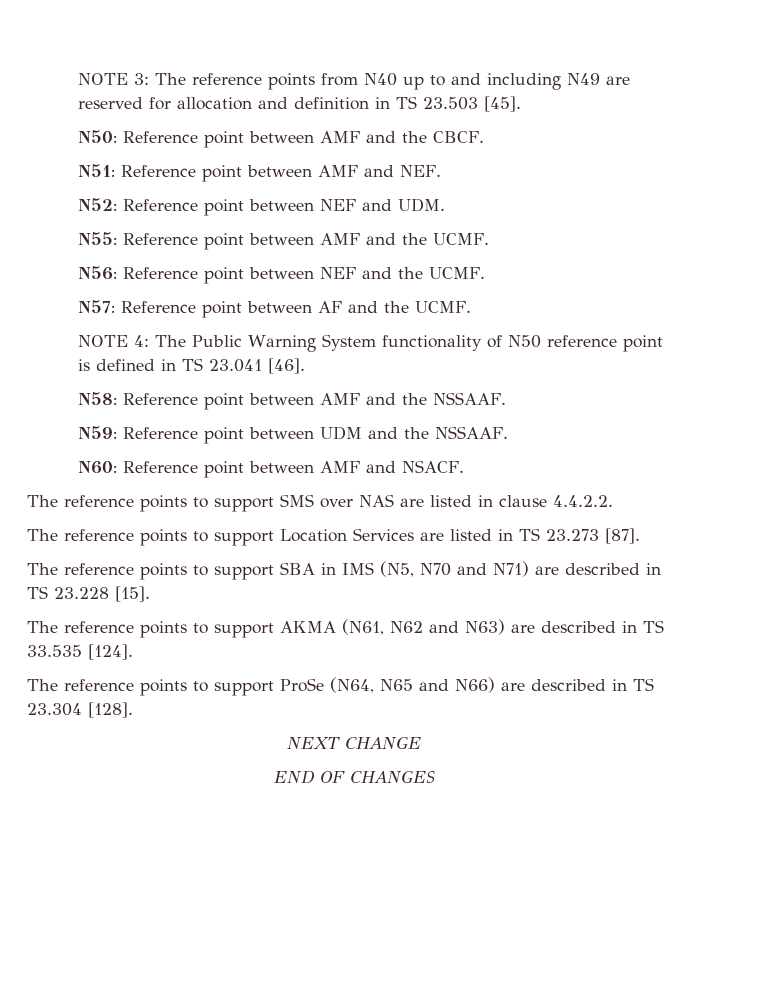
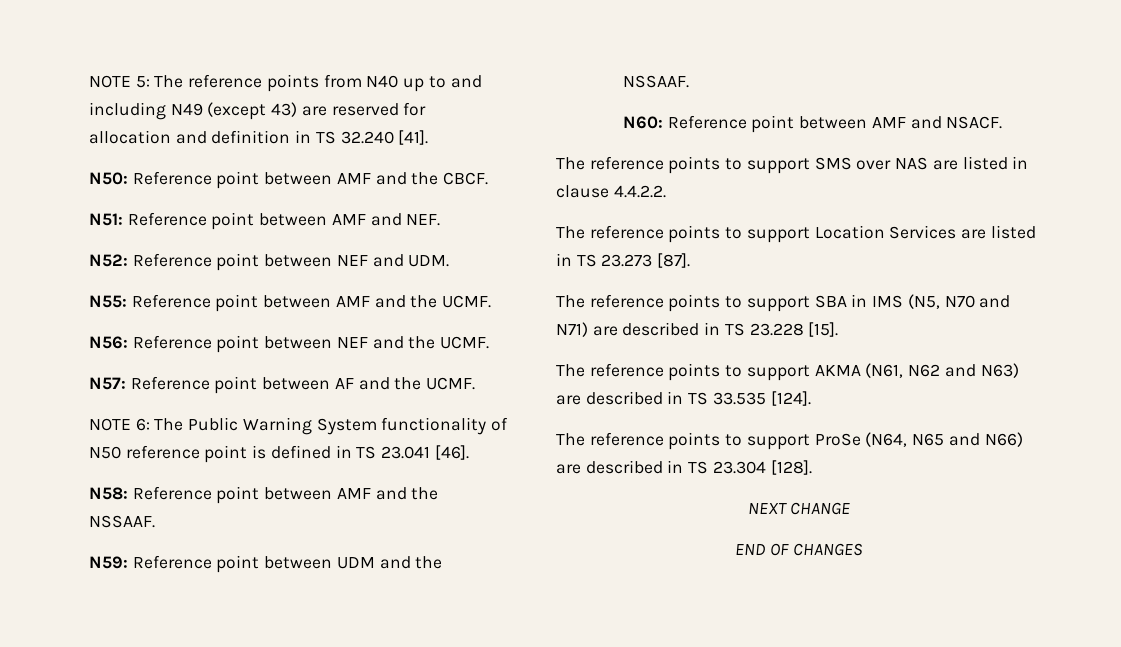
[78,73,150,85] NOTE 3: -> [89,75,150,88] NOTE 5:
(601, 79) none -> [207,102,298,120] (except 43)
[423,96,522,112] 23.503 [45]. -> [340,130,429,145] 32.240 [41].
[134,335,150,347] 4: -> [135,418,150,431] 6:

